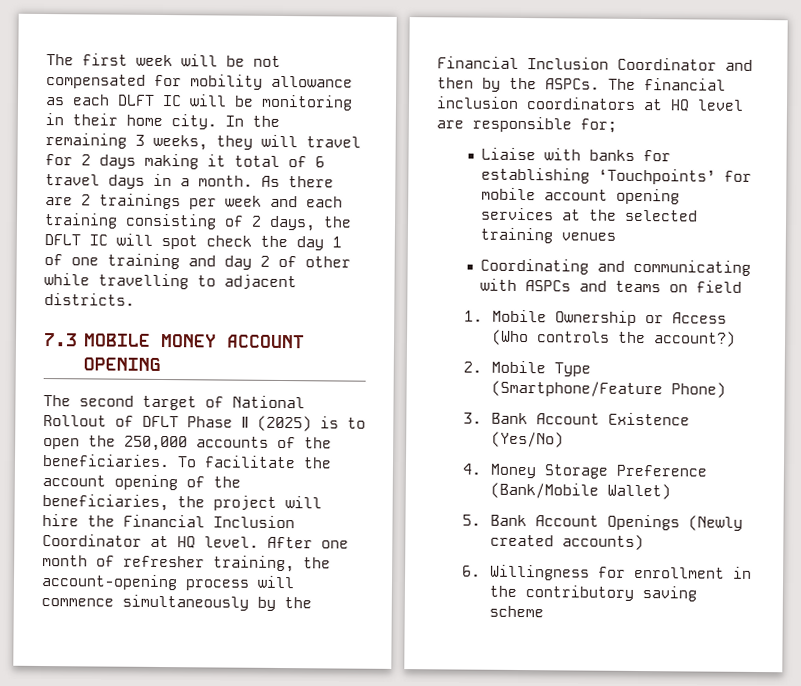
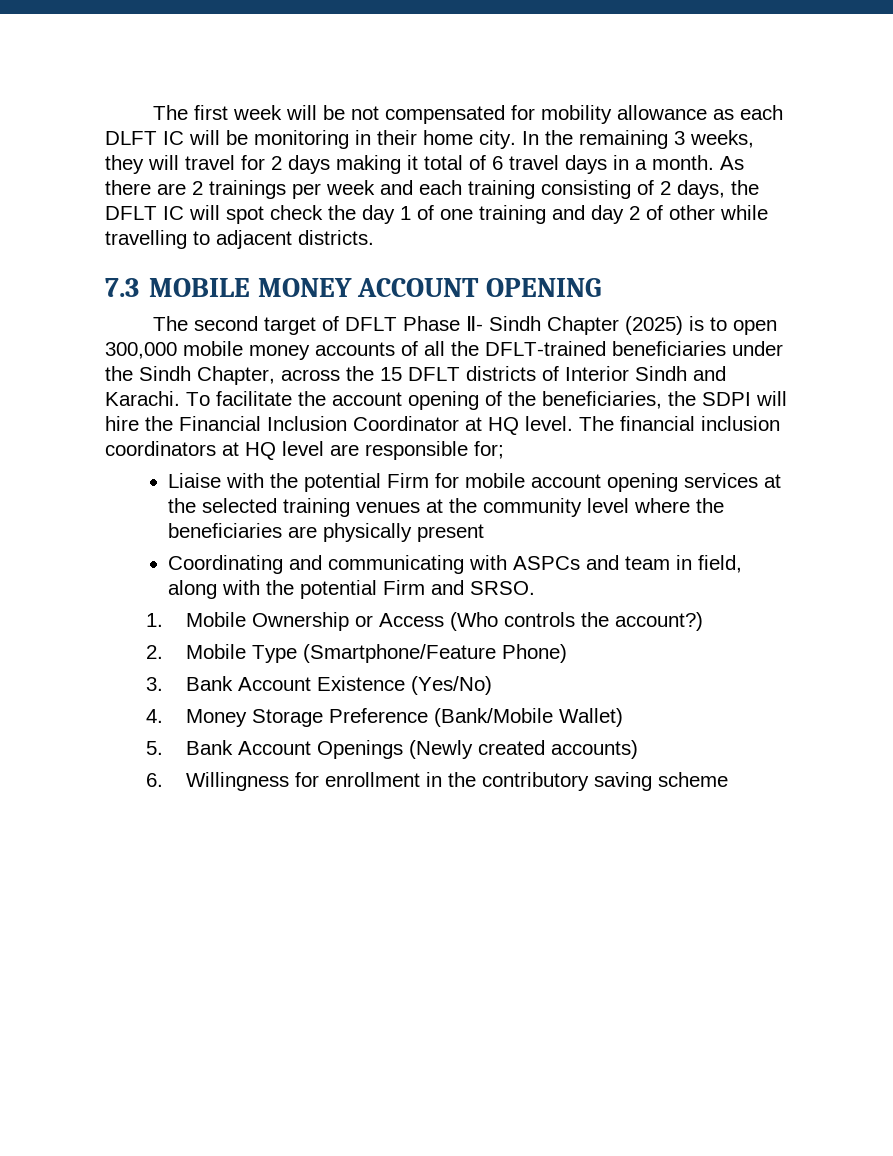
[232,395,305,409] [43,415,366,432] [43,435,332,452] [42,454,170,468] National Rollout of DFLT Phase Ⅱ (2025) is to open the 250,000 accounts of the beneficiaries. -> [344,316,777,335] [105,341,783,360] [105,366,726,385] [105,391,180,406] DFLT Phase Ⅱ- Sindh Chapter (2025) is to open 300,000 mobile money accounts of all the DFLT-trained beneficiaries under the Sindh Chapter, across the 15 DFLT districts of Interior Sindh and Karachi.
[213,495,277,511] project -> [702,392,751,406] SDPI
[267,536,349,549] [42,555,331,573] [41,574,295,591] [41,594,312,611] [437,56,753,71] [437,77,600,92] After one month of refresher training, the account-opening process will commence simultaneously by the Financial Inclusion Coordinator and then by the ASPCs. -> (573, 423) none
[588,149,671,162] [480,167,716,185] banks for establishing ‘Touchpoints’ -> [270,473,430,492] the potential Firm
(616, 236) none -> [426,498,725,517] [168,523,485,542] at the community level where the beneficiaries are physically present
[614,280,742,293] teams on field -> [625,555,743,573] [168,580,536,599] team in field, along with the potential Firm and SRSO.

